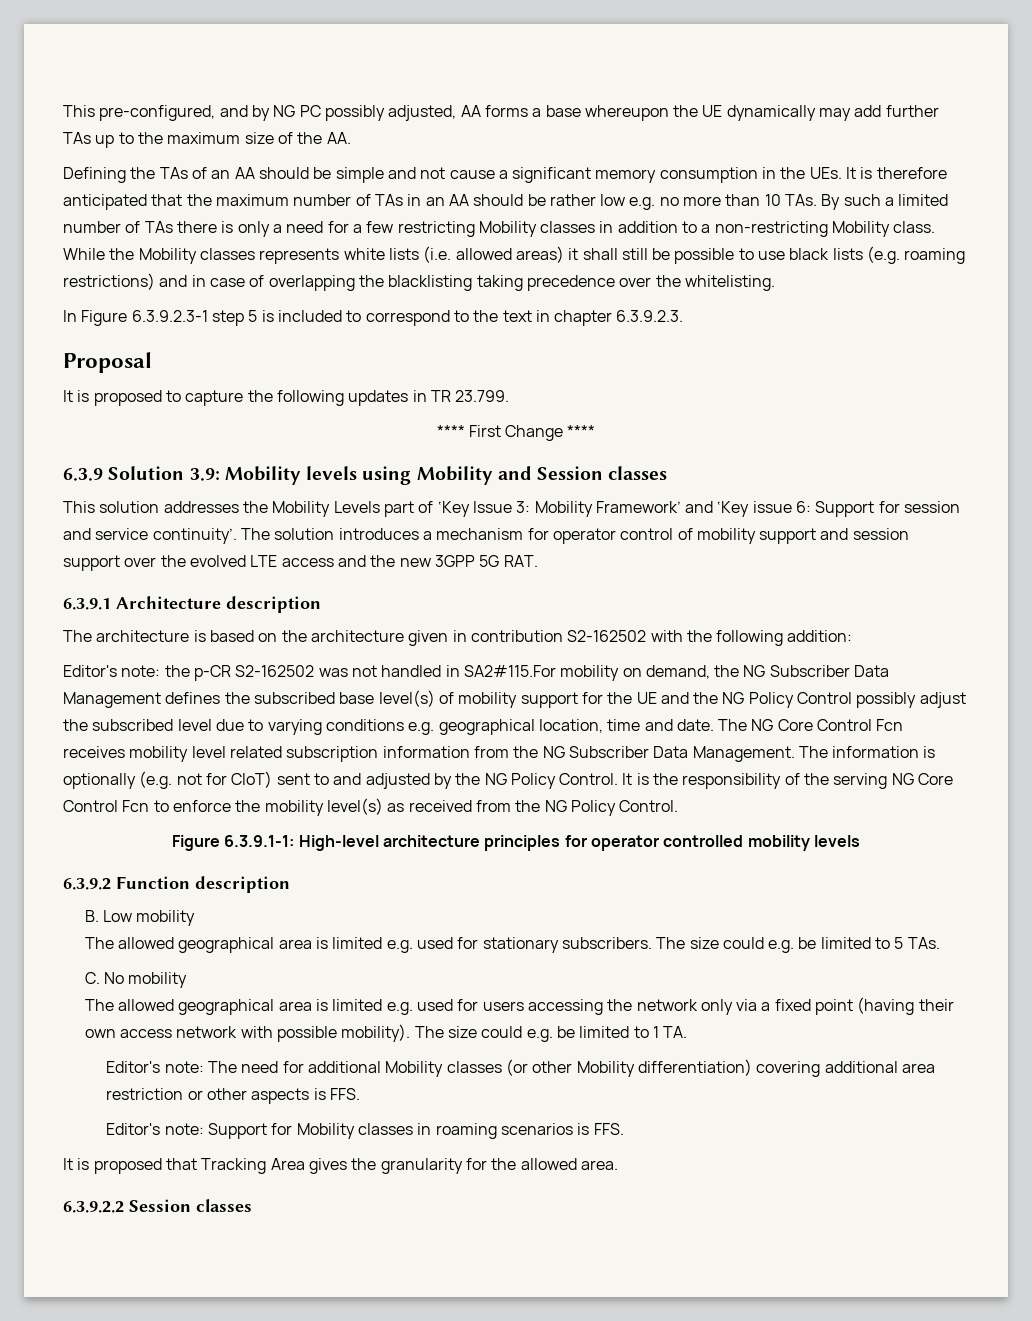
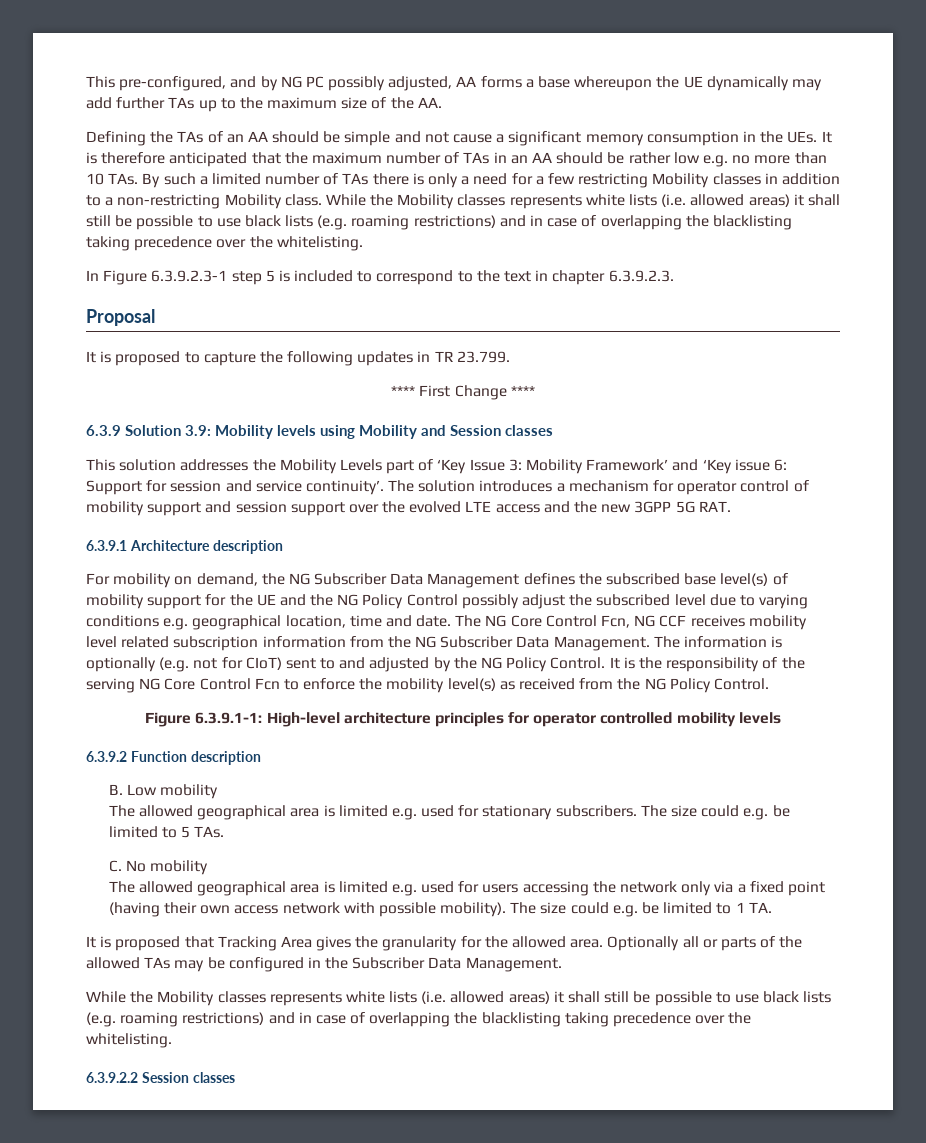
[63,630,853,646] [63,665,556,681] The architecture is based on the architecture given in contribution S2-162502 with the following addition: // Editor's note: the p-CR S2-162502 was not handled in SA2#115.For -> [86,573,110,585] For
[876,719,904,731] Fcn -> [601,615,687,628] Fcn, NG CCF
[106,1059,935,1077] [106,1088,360,1104] [106,1123,624,1139] // Editor's note: The need for additional Mobility classes (or other Mobility differentiation) covering additional area restriction or other aspects is FFS. // Editor's note: Support for Mobility classes in roaming scenarios is FFS. -> (772, 907) none
(618, 1165) none -> [607,936,803,951] [86,957,562,972] [86,991,832,1006] [86,1012,752,1027] [86,1033,172,1048] Optionally all or parts of the allowed TAs may be configured in the Subscriber Data Management. // While the Mobility classes represents white lists (i.e. allowed areas) it shall still be possible to use black lists (e.g. roaming restrictions) and in case of overlapping the blacklisting taking precedence over the whitelisting.

